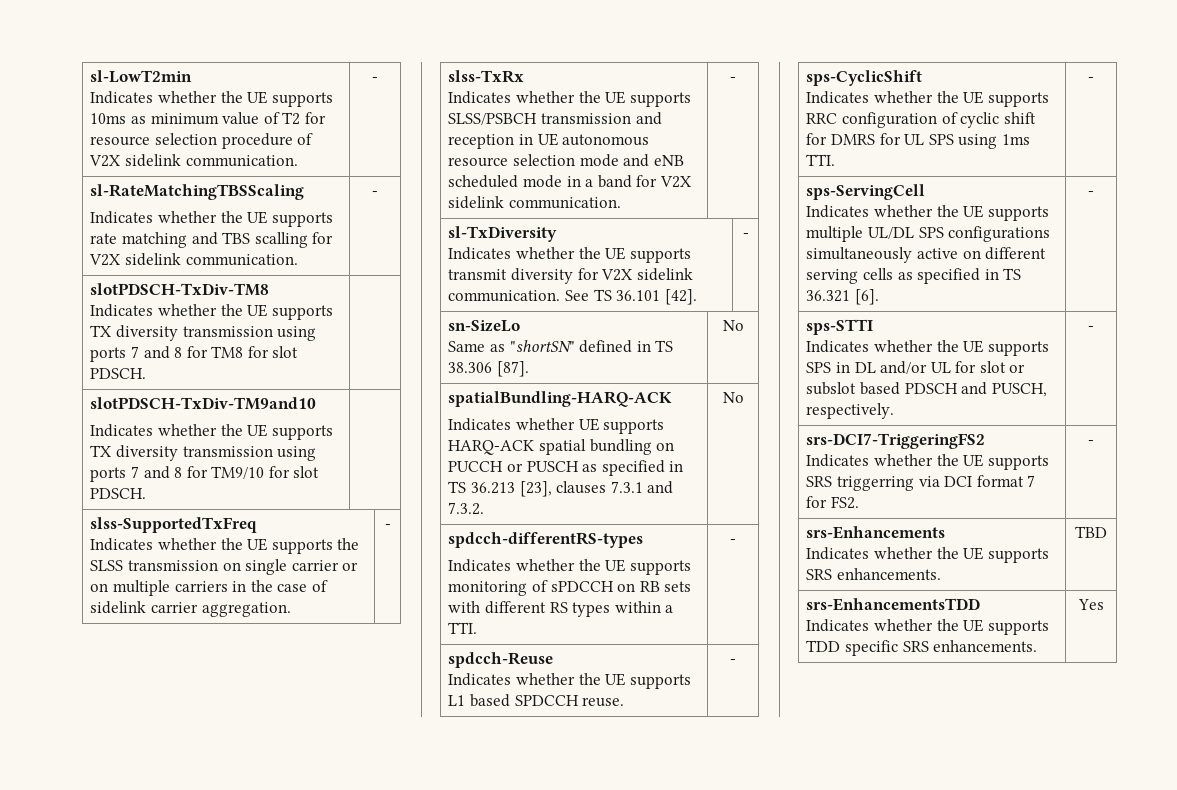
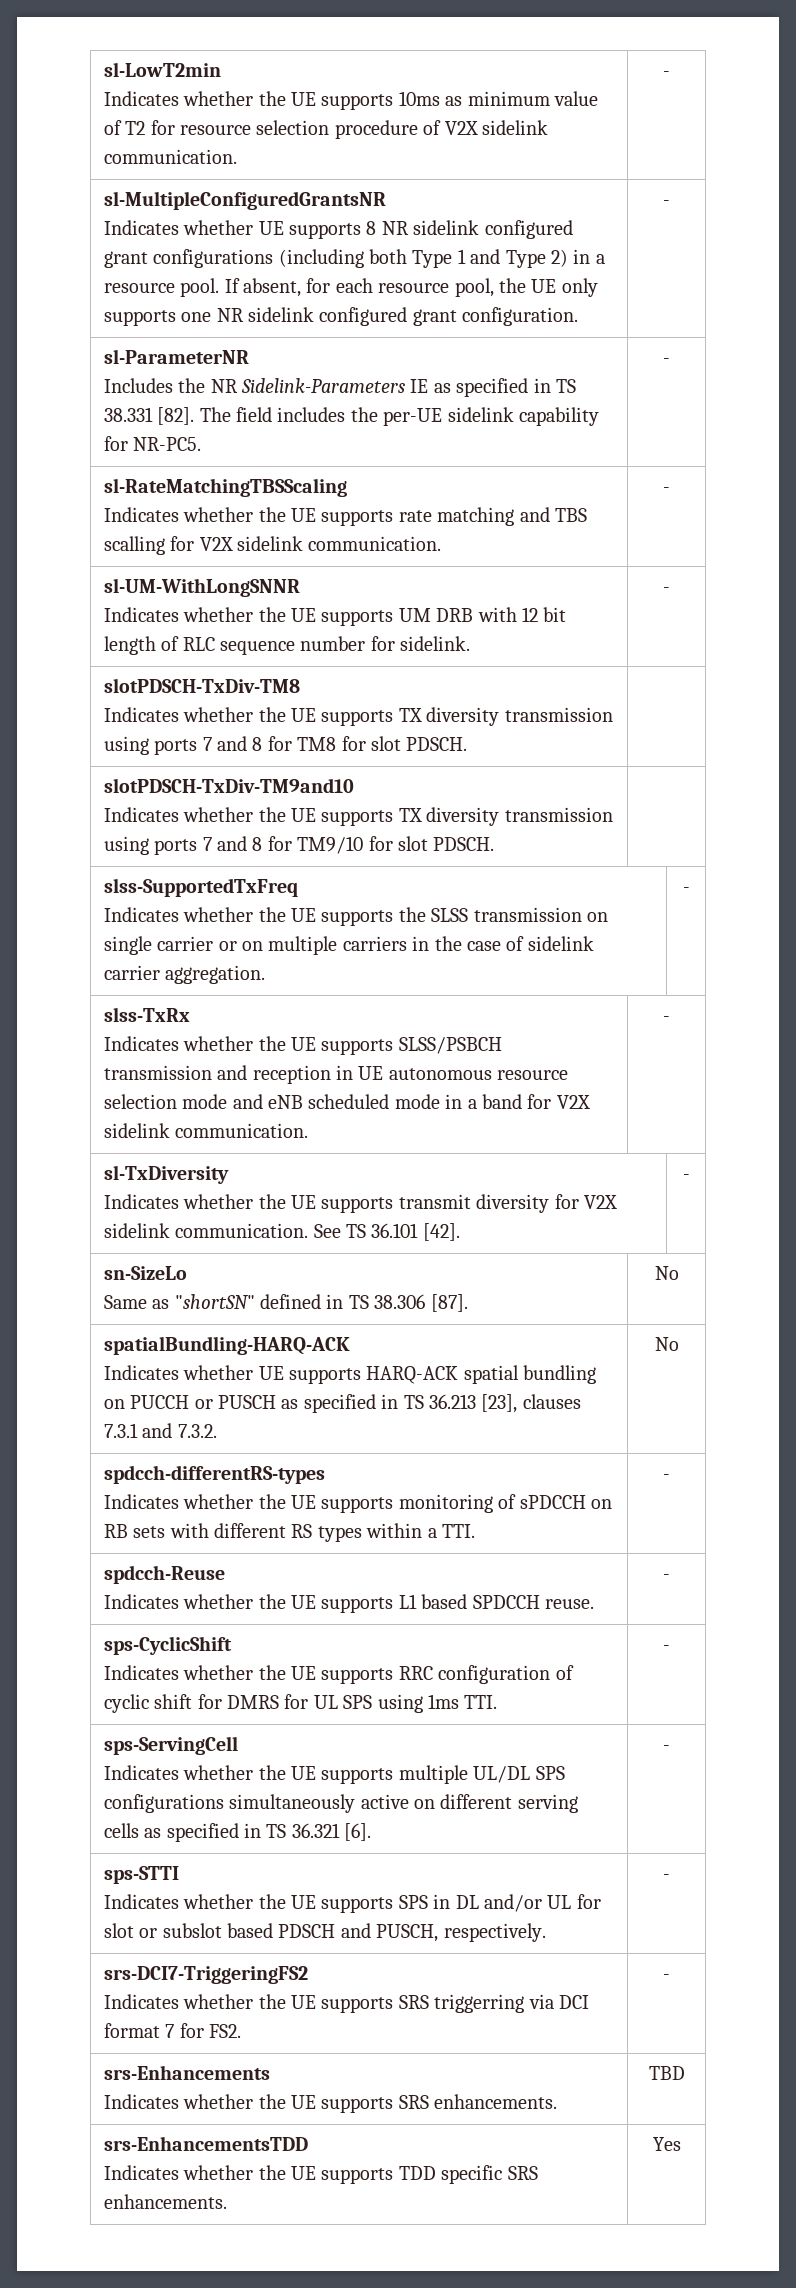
(378, 79) none -> [103,191,386,210] [103,220,573,239] [103,249,605,268] [103,278,598,297] [103,307,579,326] [663,200,670,206] [103,349,249,364] [103,378,577,397] [103,407,600,426] [103,436,202,451] [663,358,670,364] // sl-MultipleConfiguredGrantsNR // Indicates whether UE supports 8 NR sidelink configured grant configurations (including both Type 1 and Type 2) in a resource pool. If absent, for each resource pool, the UE only supports one NR sidelink configured grant configuration. | - // sl-ParameterNR // Includes the NR Sidelink-Parameters IE as specified in TS 38.331 [82]. The field includes the per-UE sidelink capability for NR-PC5. | -
(378, 193) none -> [103,578,300,597] [103,607,567,626] [103,636,471,655] [663,587,670,593] // sl-UM-WithLongSNNR // Indicates whether the UE supports UM DRB with 12 bit length of RLC sequence number for sidelink. | -

